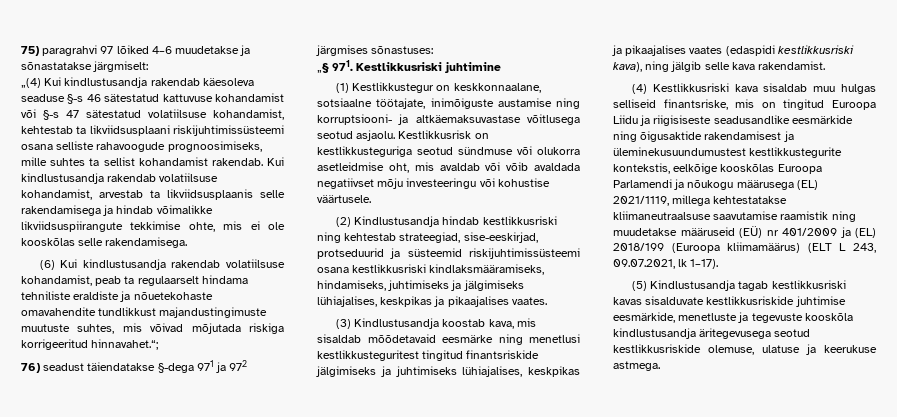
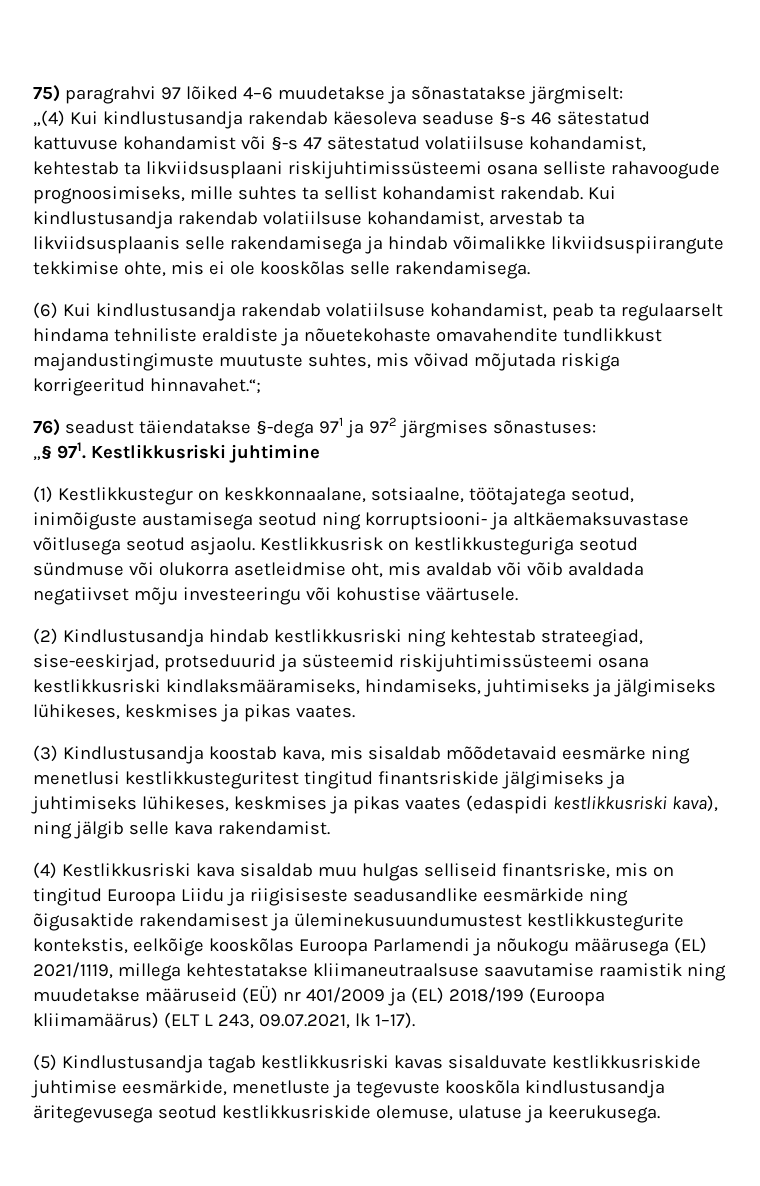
[317,98,552,109] sotsiaalne töötajate, inimõiguste austamise -> [370,487,634,505] [33,512,317,530] sotsiaalne, töötajatega seotud, inimõiguste austamisega seotud
[317,296,509,307] lühiajalises, keskpikas ja pikaajalises -> [33,704,291,722] lühikeses, keskmises ja pikas
[462,366,580,377] [612,45,687,56] lühiajalises, keskpikas ja pikaajalises -> [141,796,400,814] lühikeses, keskmises ja pikas
[824,345,877,353] [613,361,660,371] keerukuse astmega. -> [547,1105,660,1123] keerukusega.

